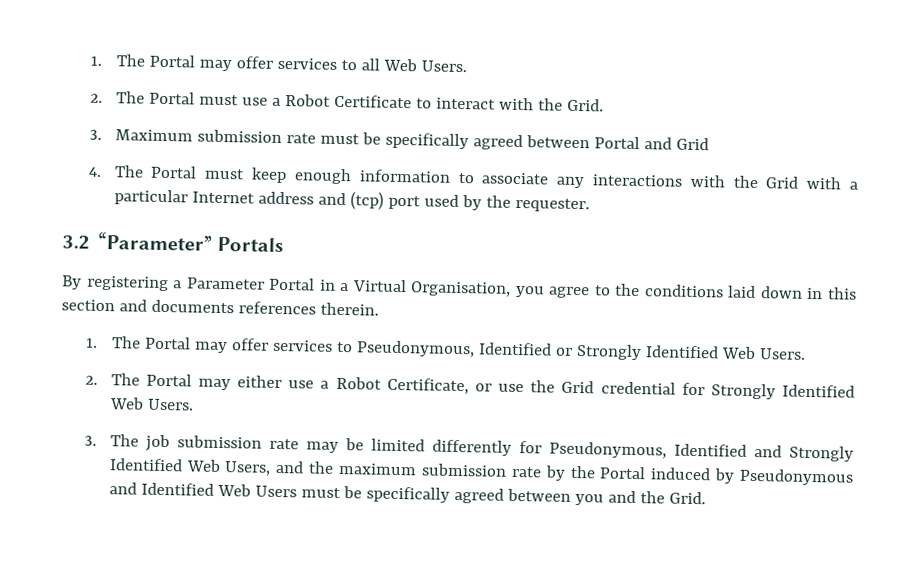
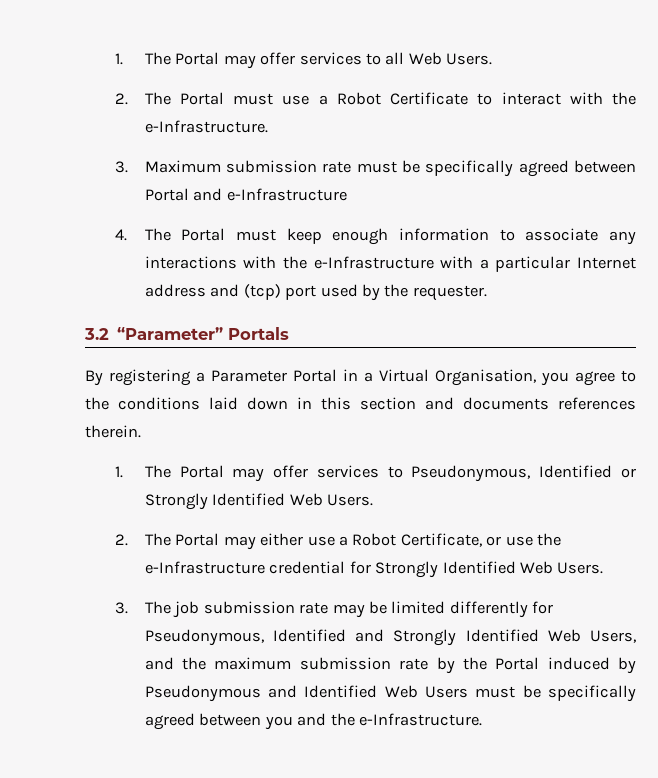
[566,98,604,112] Grid. -> [144,120,268,133] e-Infrastructure.
[675,137,709,151] Grid -> [226,188,347,201] e-Infrastructure
[765,176,800,189] Grid -> [313,256,434,269] e-Infrastructure
[561,380,595,394] Grid -> [144,561,265,574] e-Infrastructure
[668,491,706,505] Grid. -> [359,713,483,726] e-Infrastructure.

